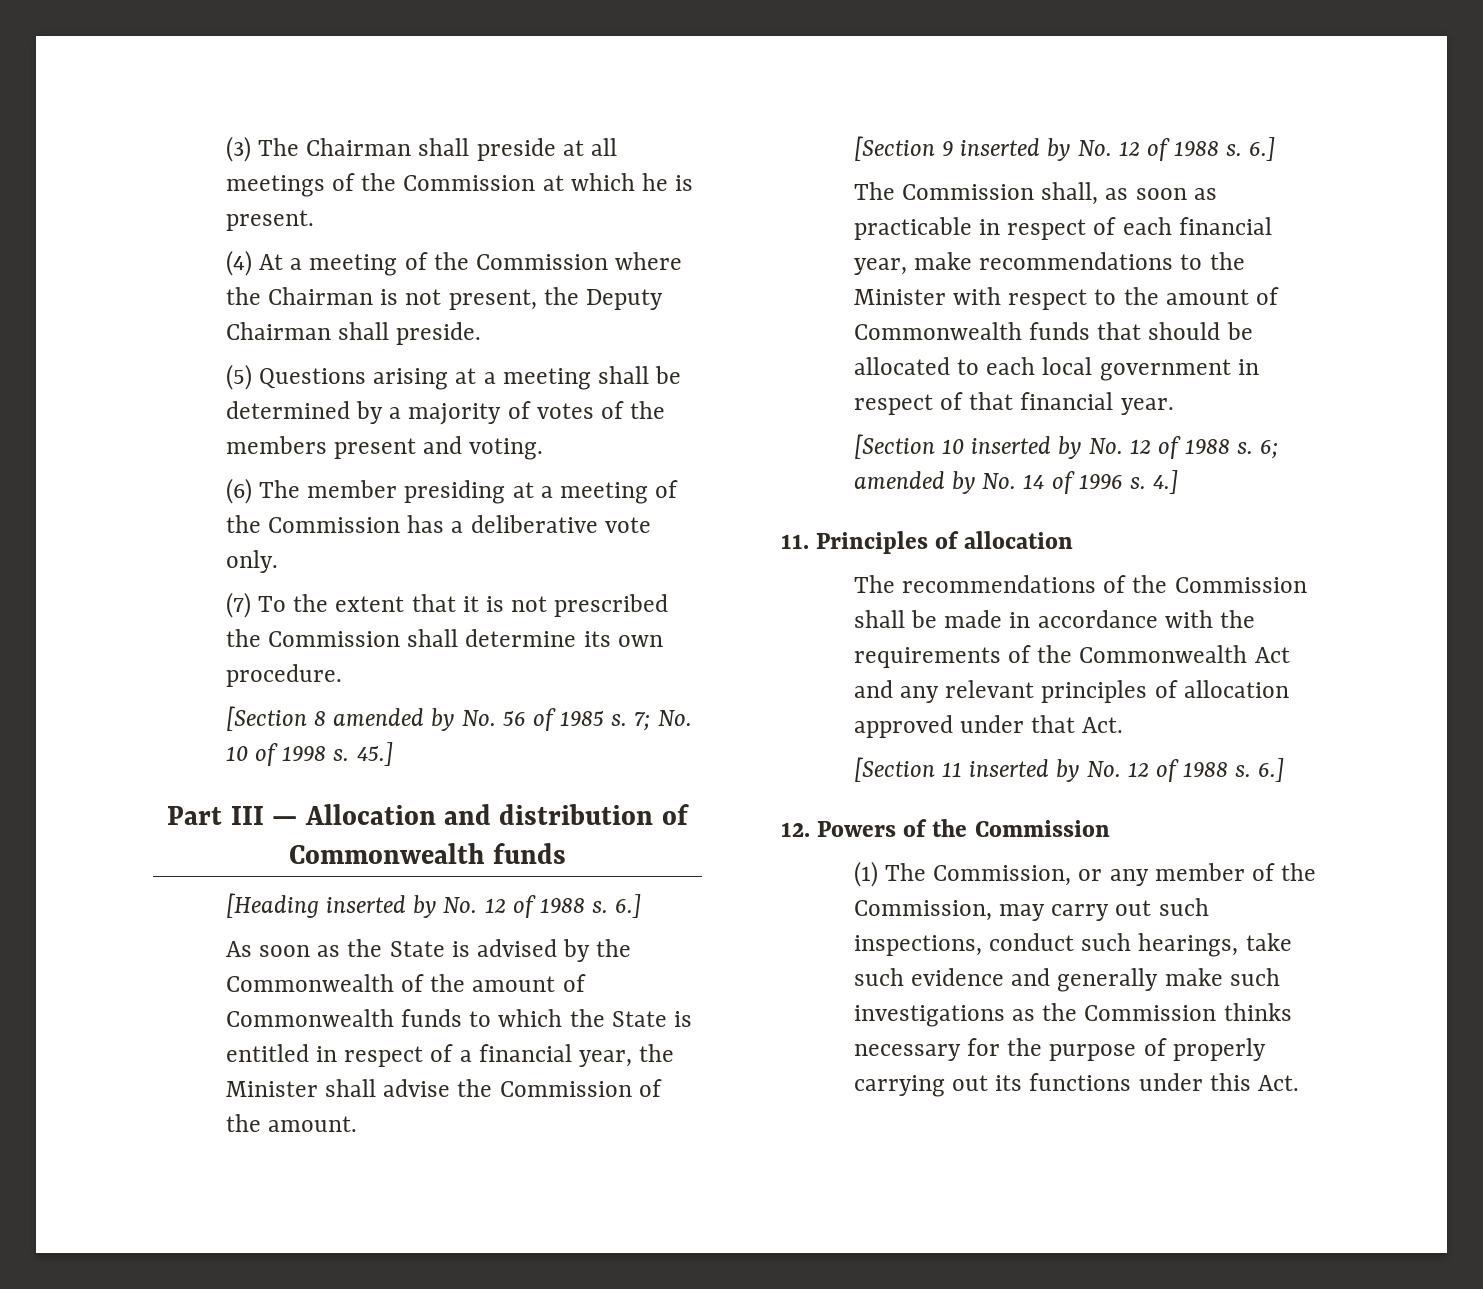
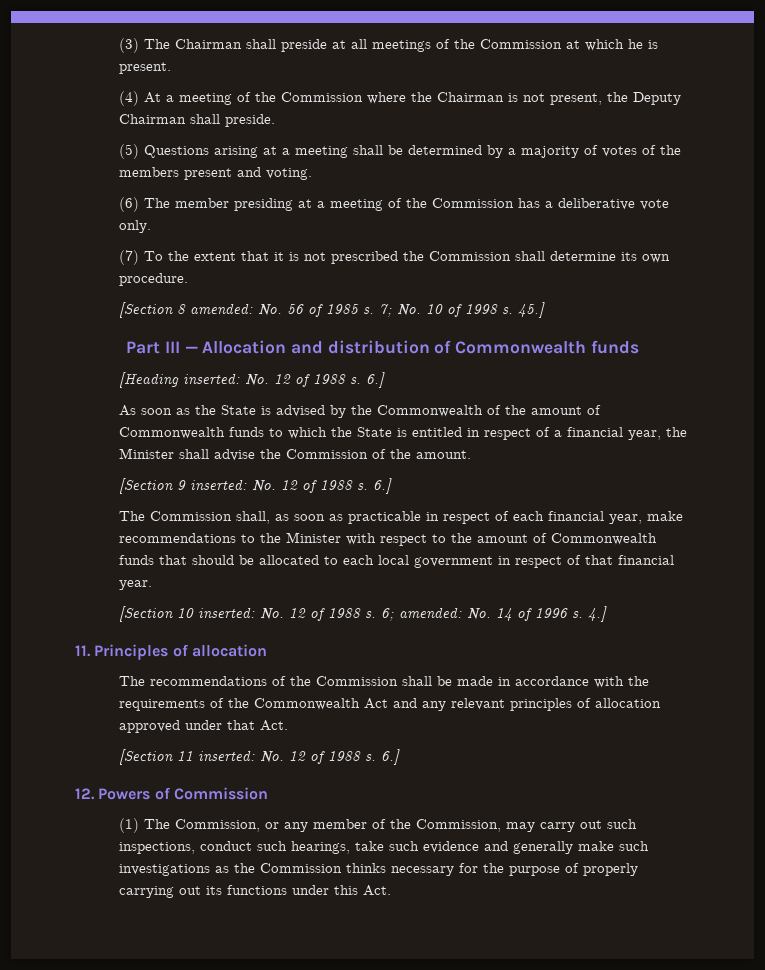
[333,708,455,731] amended by -> [190,303,254,315] amended:
[326,895,437,918] inserted by -> [183,373,241,385] inserted:
[960,138,1071,161] inserted by -> [190,479,248,491] inserted:
[971,436,1082,459] inserted by -> [198,607,256,619] inserted:
[853,471,976,494] amended by -> [399,607,463,619] amended:
[969,759,1080,782] inserted by -> [198,750,256,762] inserted:
[932,819,968,837] the -> (170, 793) none

